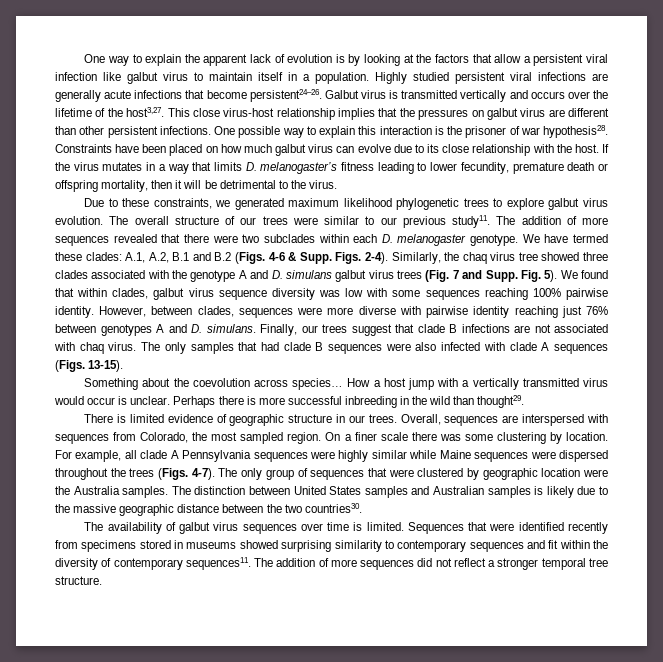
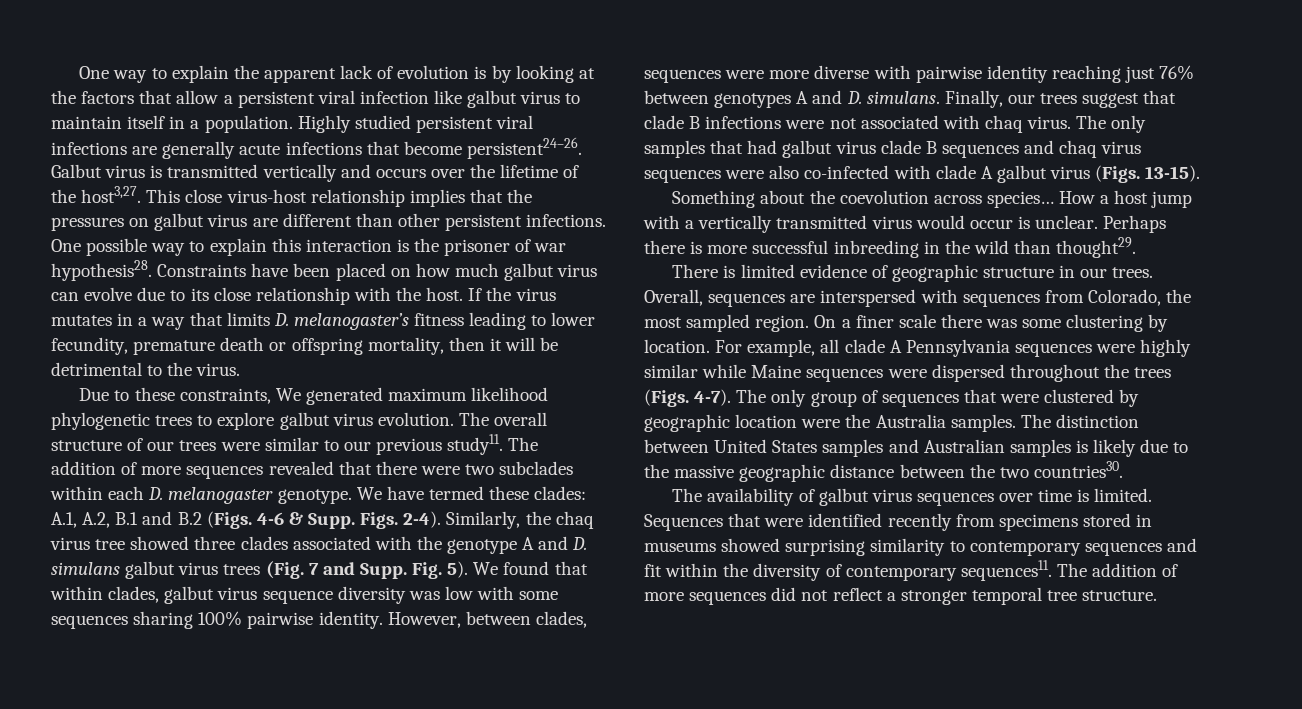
[215,200,231,207] we -> [275,388,301,401] We
[484,288,528,300] reaching -> [133,611,194,629] sharing
[514,325,530,333] are -> [785,120,825,129] were
(279, 346) none -> [782,140,876,158] galbut virus
(383, 349) none -> [1024,140,1142,158] [644,169,721,183] and chaq virus sequences
[441,342,481,351] infected -> [804,165,890,179] co-infected
[553,344,608,354] sequences -> [996,165,1091,183] galbut virus

